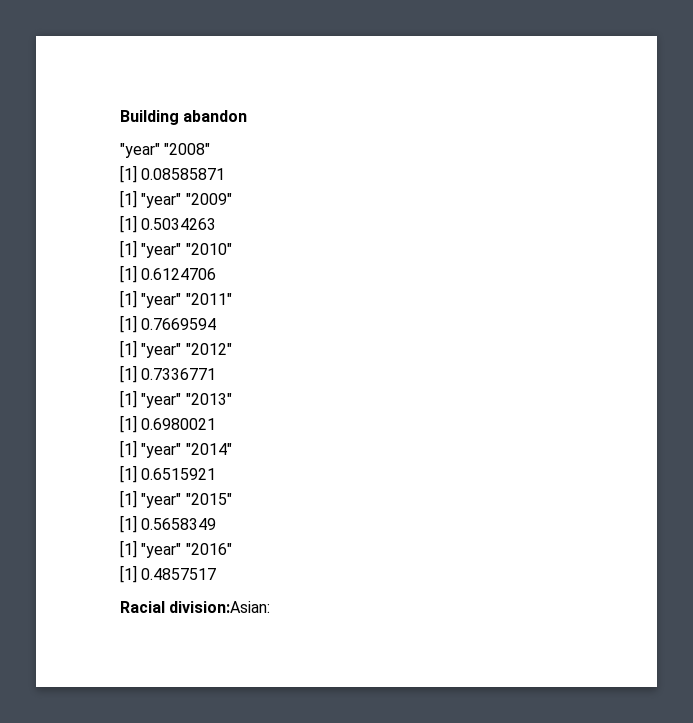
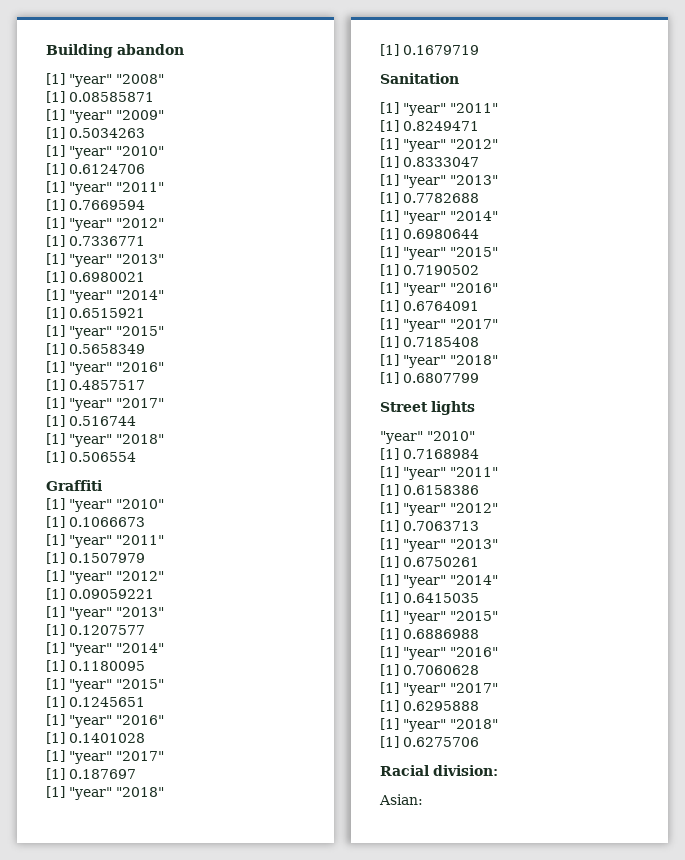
(248, 116) none -> [46,73,65,85] [1]
(217, 574) none -> [46,397,164,411] [46,415,136,427] [46,433,164,447] [46,451,136,463] [46,480,102,491] [46,498,164,512] [46,516,145,528] [46,534,164,548] [46,552,145,564] [46,570,164,584] [46,588,154,600] [46,606,164,620] [46,624,145,636] [46,642,164,656] [46,660,145,672] [46,678,164,692] [46,696,145,708] [46,714,164,728] [46,732,145,744] [46,750,164,764] [46,768,136,780] [46,786,164,800] [380,44,479,56] [380,73,459,84] [380,102,498,116] [380,120,479,132] [380,138,498,152] [380,156,479,168] [380,174,498,188] [380,192,479,204] [380,210,498,224] [380,228,479,240] [380,246,498,260] [380,264,479,276] [380,282,498,296] [380,300,479,312] [380,318,498,332] [380,336,479,348] [380,354,498,368] [380,372,479,384] [380,401,475,415] [380,431,475,444] [380,448,479,460] [380,466,498,480] [380,484,479,496] [380,502,498,516] [380,520,479,532] [380,538,498,552] [380,556,479,568] [380,574,498,588] [380,592,479,604] [380,610,498,624] [380,628,479,640] [380,646,498,660] [380,664,479,676] [380,682,498,696] [380,700,479,712] [380,718,498,732] [380,736,479,748] // [1] "year" "2017" // [1] 0.516744 // [1] "year" "2018" // [1] 0.506554 // Graffiti // [1] "year" "2010" // [1] 0.1066673 // [1] "year" "2011" // [1] 0.1507979 // [1] "year" "2012" // [1] 0.09059221 // [1] "year" "2013" // [1] 0.1207577 // [1] "year" "2014" // [1] 0.1180095 // [1] "year" "2015" // [1] 0.1245651 // [1] "year" "2016" // [1] 0.1401028 // [1] "year" "2017" // [1] 0.187697 // [1] "year" "2018" // [1] 0.1679719 // Sanitation // [1] "year" "2011" // [1] 0.8249471 // [1] "year" "2012" // [1] 0.8333047 // [1] "year" "2013" // [1] 0.7782688 // [1] "year" "2014" // [1] 0.6980644 // [1] "year" "2015" // [1] 0.7190502 // [1] "year" "2016" // [1] 0.6764091 // [1] "year" "2017" // [1] 0.7185408 // [1] "year" "2018" // [1] 0.6807799 // Street lights // "year" "2010" // [1] 0.7168984 // [1] "year" "2011" // [1] 0.6158386 // [1] "year" "2012" // [1] 0.7063713 // [1] "year" "2013" // [1] 0.6750261 // [1] "year" "2014" // [1] 0.6415035 // [1] "year" "2015" // [1] 0.6886988 // [1] "year" "2016" // [1] 0.7060628 // [1] "year" "2017" // [1] 0.6295888 // [1] "year" "2018" // [1] 0.6275706
[169,601,271,613] division:Asian: -> [433,765,498,776] [379,794,423,805] division: // Asian:

